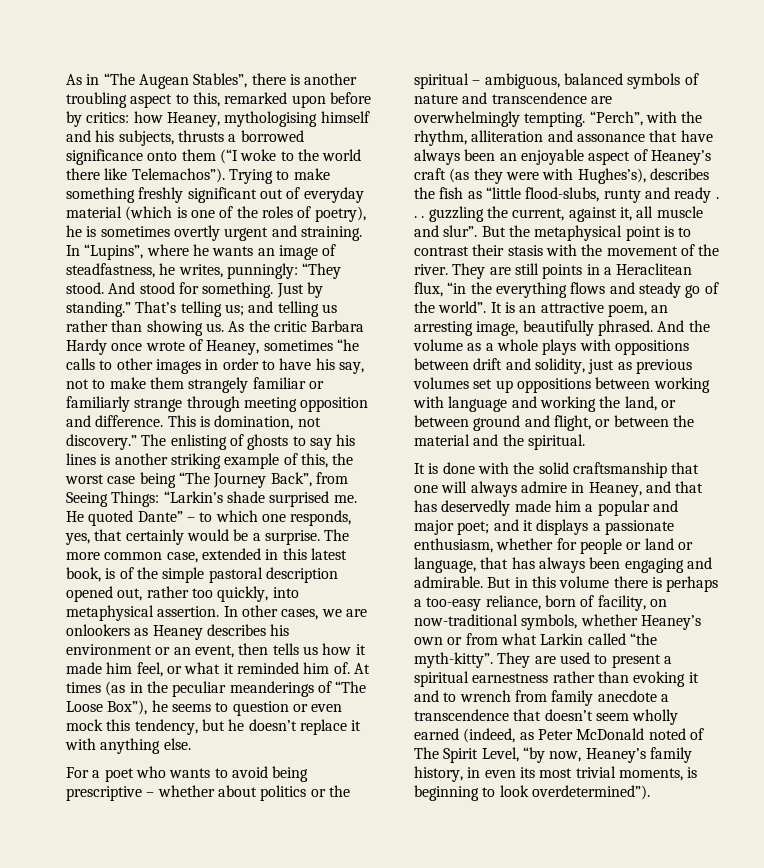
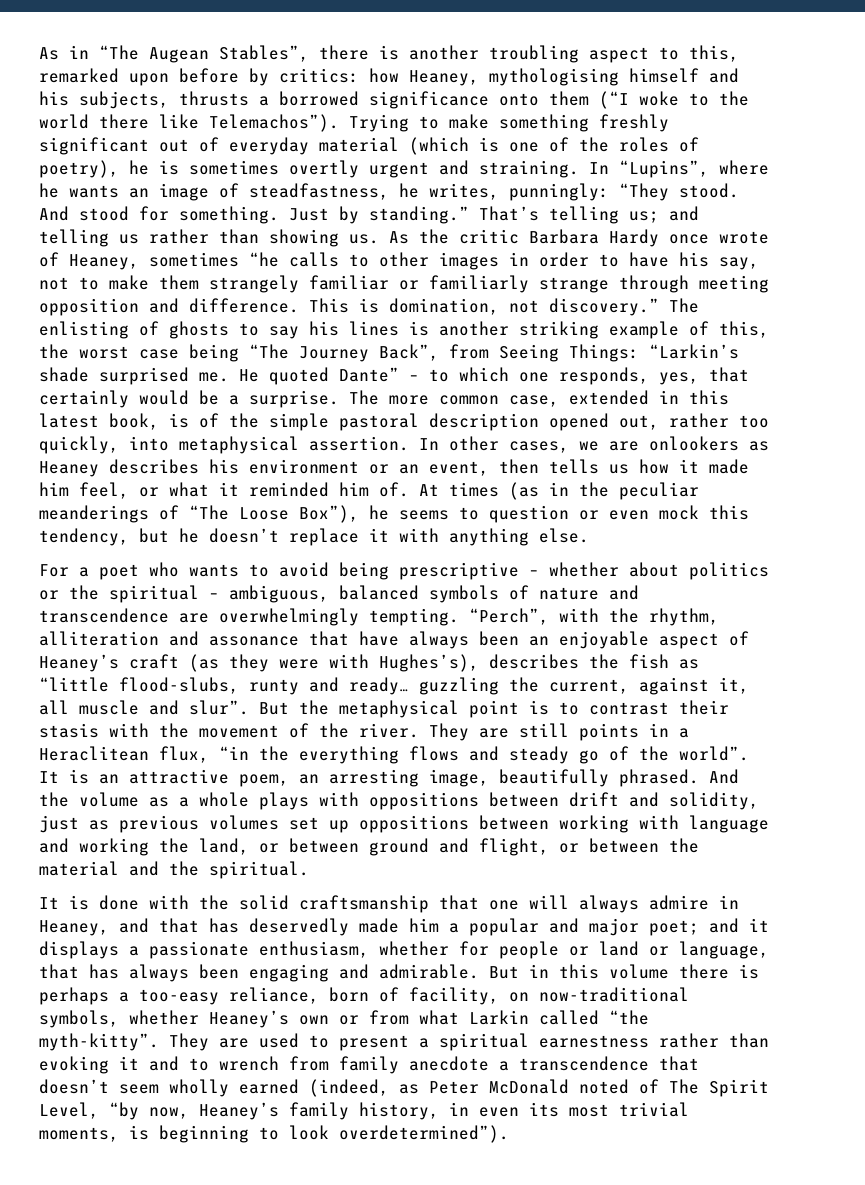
[674,187,719,203] [414,216,425,218] ready . . . -> [349,677,409,695] ready…

